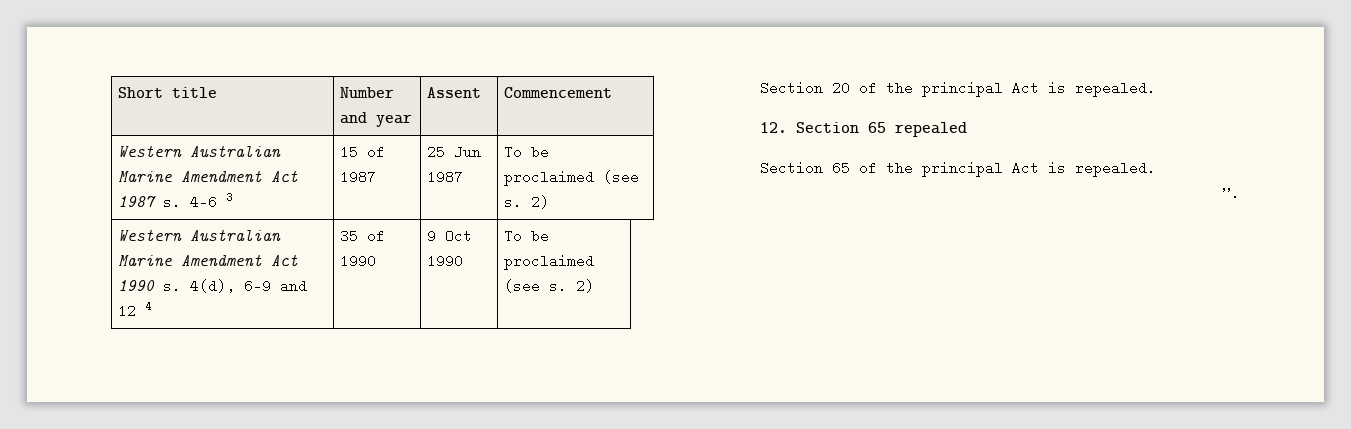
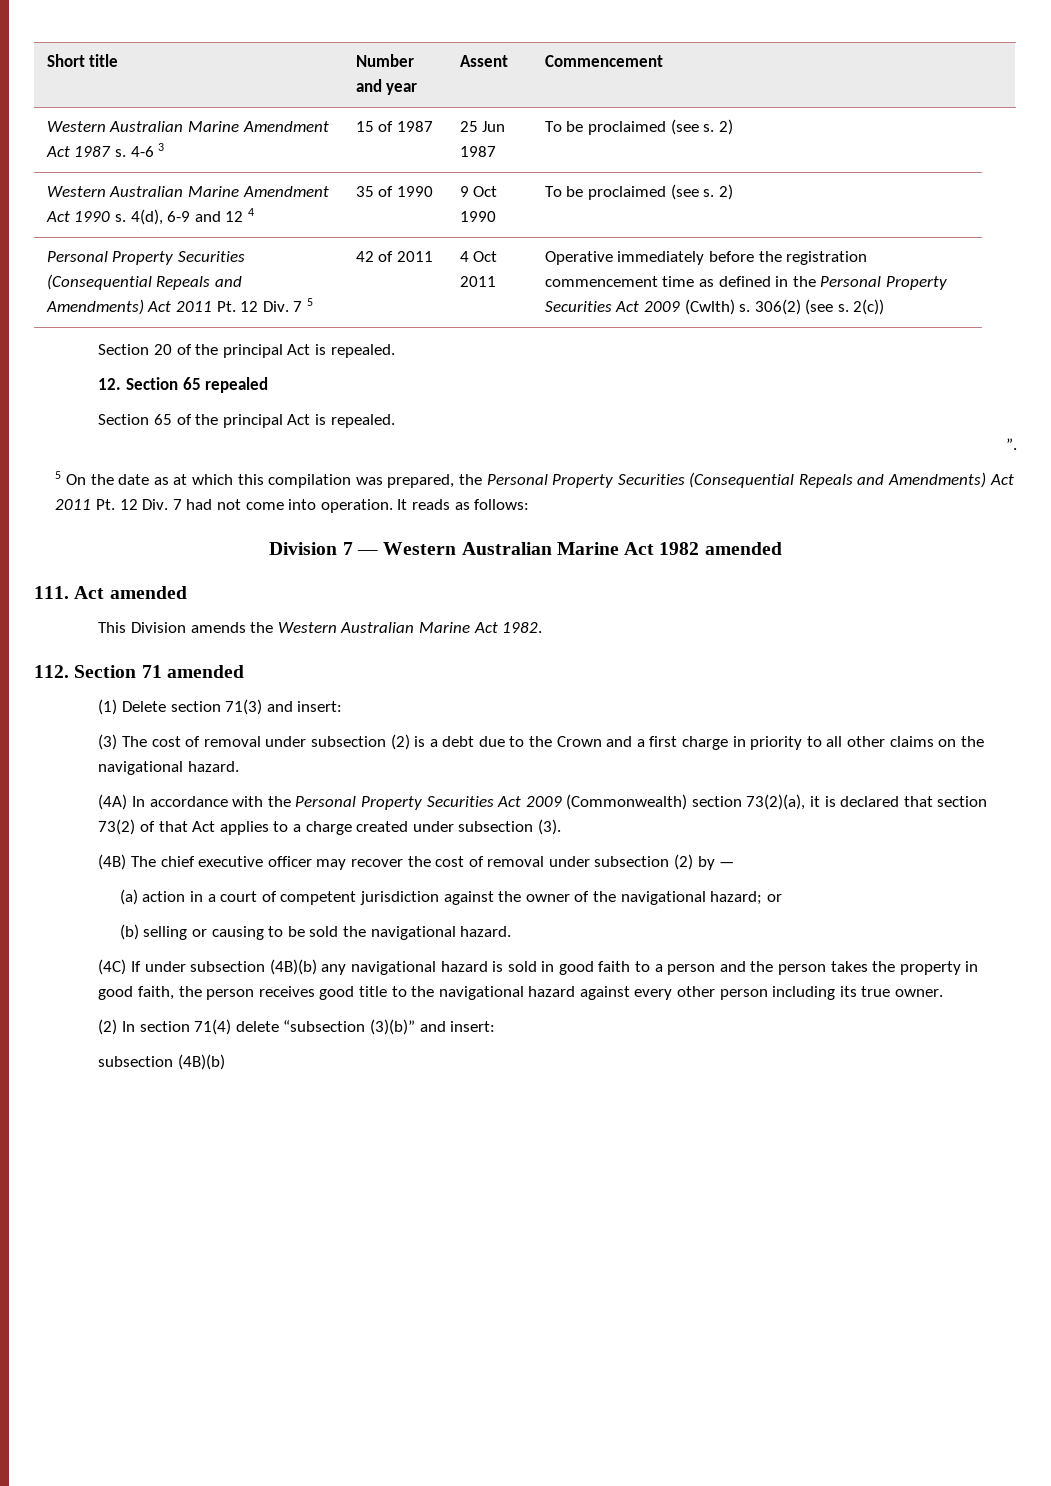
(595, 286) none -> [46,251,245,265] [46,274,242,290] [45,298,313,315] [355,251,433,262] [459,251,498,262] [459,276,496,287] [544,251,868,265] [544,276,947,290] [544,299,885,315] // Personal Property Securities (Consequential Repeals and Amendments) Act 2011 Pt. 12 Div. 7 5 | 42 of 2011 | 4 Oct 2011 | Operative immediately before the registration commencement time as defined in the Personal Property Securities Act 2009 (Cwlth) s. 306(2) (see s. 2(c))
(1240, 193) none -> [55,471,1014,488] [55,499,530,513] [269,542,782,555] [34,586,187,599] [98,622,543,633] [34,665,244,678] [98,699,343,715] [98,734,984,750] [98,761,239,775] [98,794,988,810] [98,819,561,835] [98,854,735,870] [119,889,782,905] [119,924,512,940] [98,959,979,975] [98,986,944,1000] [98,1019,496,1035] [98,1054,225,1070] // 5 On the date as at which this compilation was prepared, the Personal Property Securities (Consequential Repeals and Amendments) Act 2011 Pt. 12 Div. 7 had not come into operation. It reads as follows: // Division 7 — Western Australian Marine Act 1982 amended // 111. Act amended // This Division amends the Western Australian Marine Act 1982. // 112. Section 71 amended // (1) Delete section 71(3) and insert: // (3) The cost of removal under subsection (2) is a debt due to the Crown and a first charge in priority to all other claims on the navigational hazard. // (4A) In accordance with the Personal Property Securities Act 2009 (Commonwealth) section 73(2)(a), it is declared that section 73(2) of that Act applies to a charge created under subsection (3). // (4B) The chief executive officer may recover the cost of removal under subsection (2) by — // (a) action in a court of competent jurisdiction against the owner of the navigational hazard; or // (b) selling or causing to be sold the navigational hazard. // (4C) If under subsection (4B)(b) any navigational hazard is sold in good faith to a person and the person takes the property in good faith, the person receives good title to the navigational hazard against every other person including its true owner. // (2) In section 71(4) delete “subsection (3)(b)” and insert: // subsection (4B)(b)

